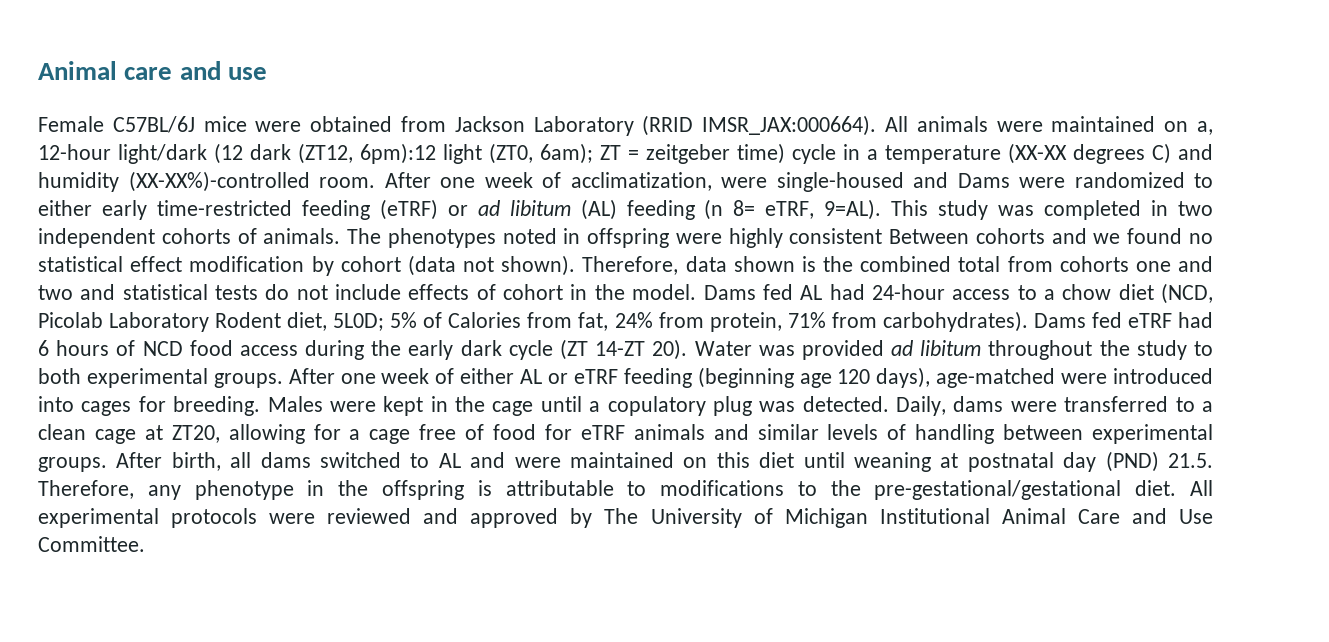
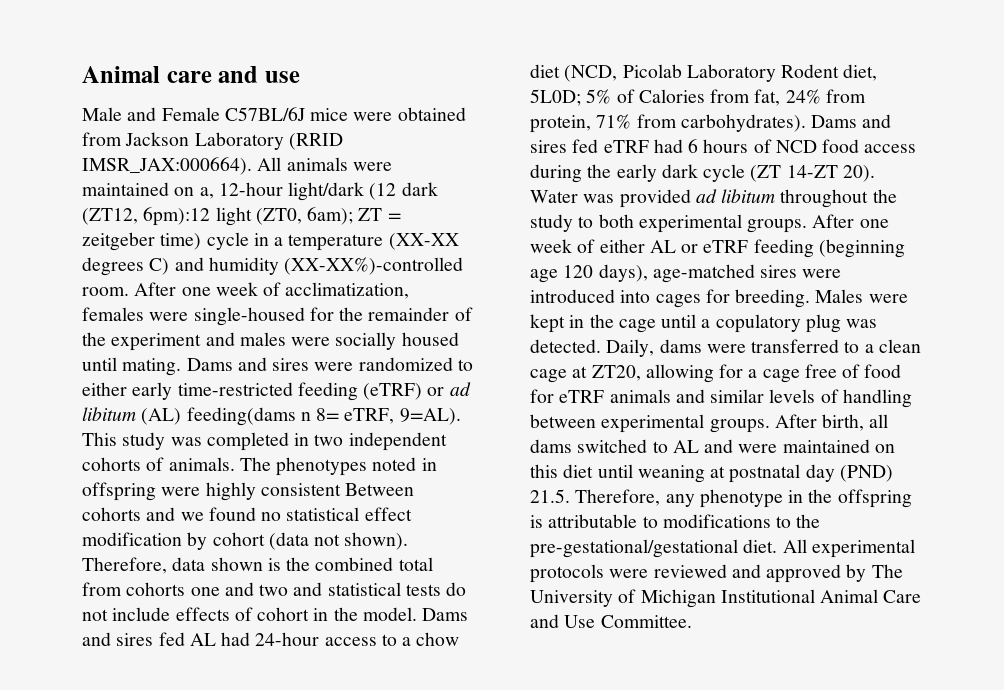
(267, 73) none -> [82,107,157,121] Male and
(712, 181) none -> [82,307,144,321] females
[913,172,1010,188] and Dams -> [309,307,473,321] [82,332,459,351] [82,357,310,376] for the remainder of the experiment and males were socially housed until mating. Dams and sires
[626,199,724,220] feeding (n -> [186,407,311,426] feeding(dams n
(756, 292) none -> [82,632,154,646] and sires
(1086, 320) none -> [862,114,892,128] [530,140,567,153] and sires
(1056, 378) none -> [760,265,798,278] sires

